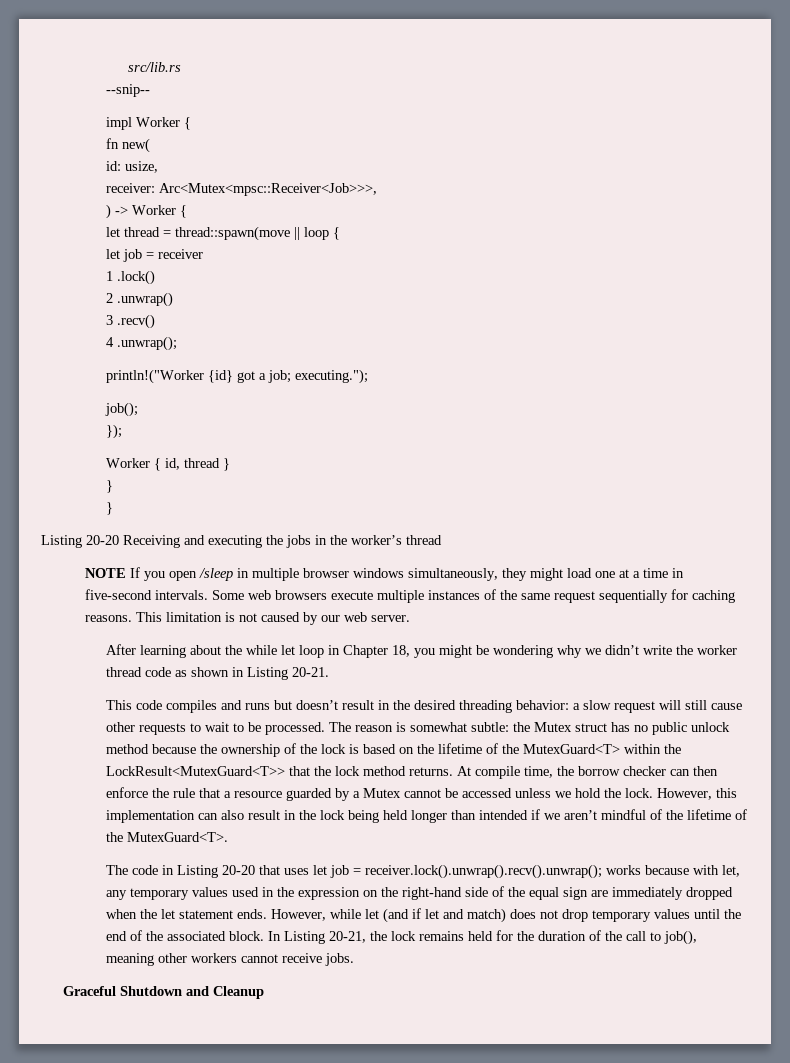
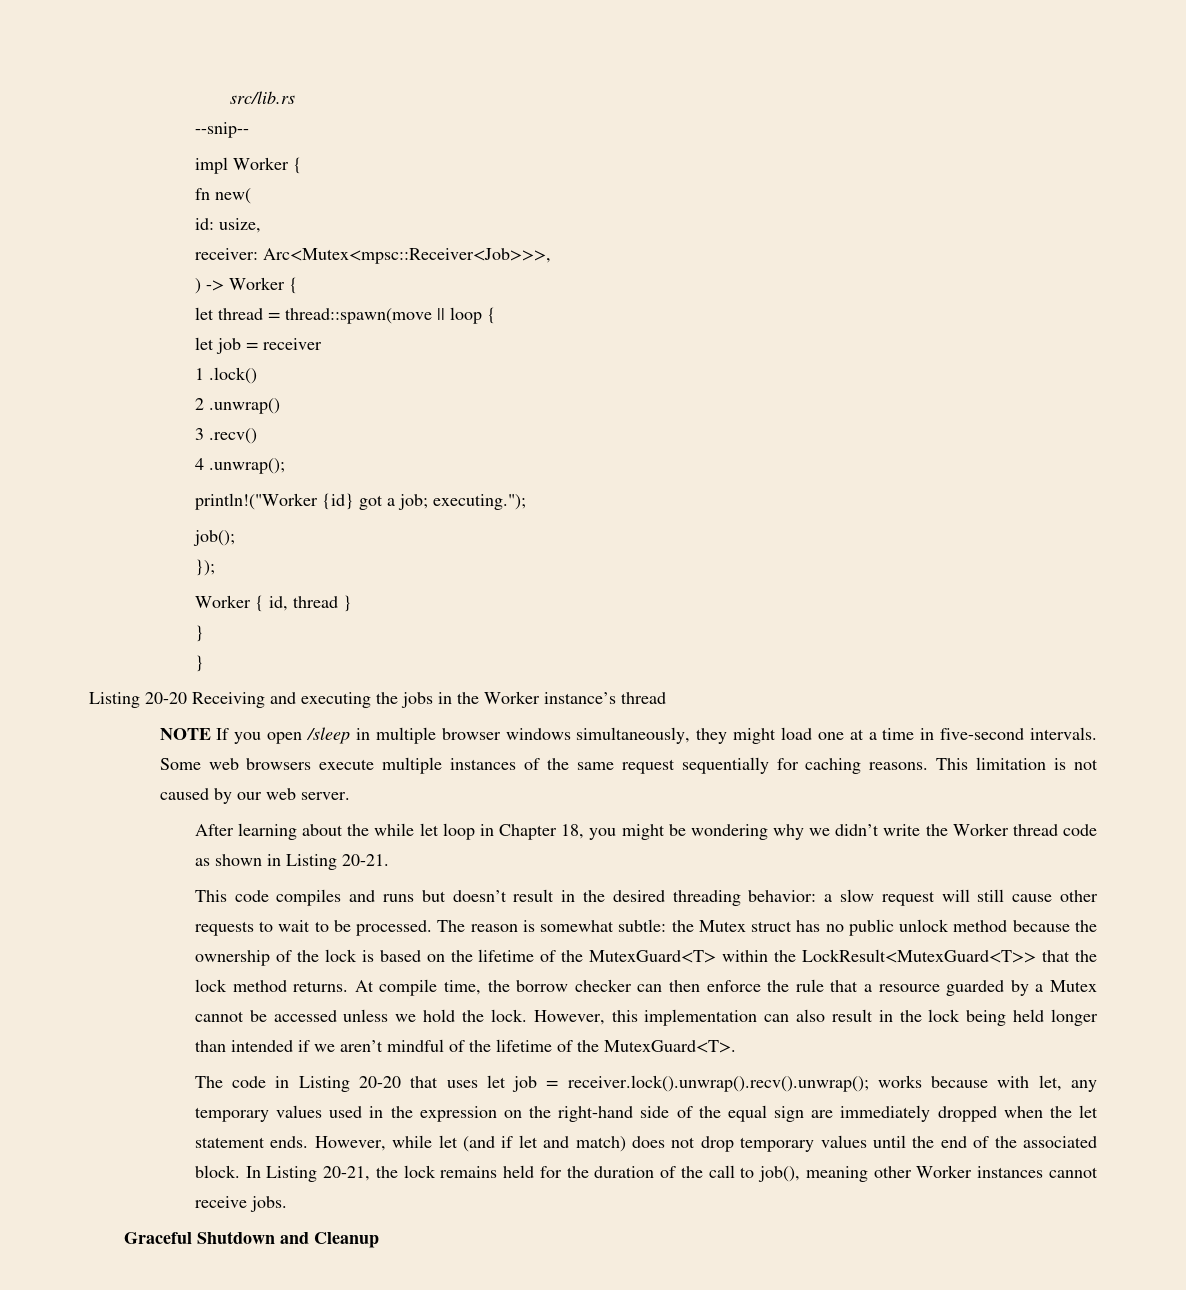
[351,535,402,545] worker’s -> [484,691,616,704] Worker instance’s
[697,645,738,655] worker -> [952,823,1009,836] Worker
[191,953,238,963] workers -> [916,1165,1044,1178] Worker instances

